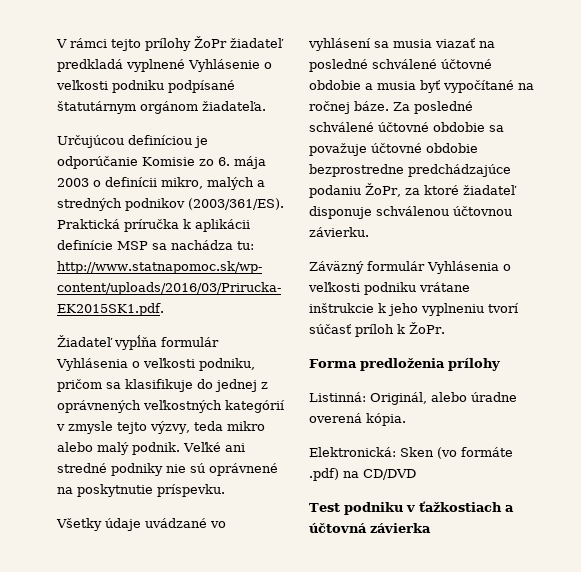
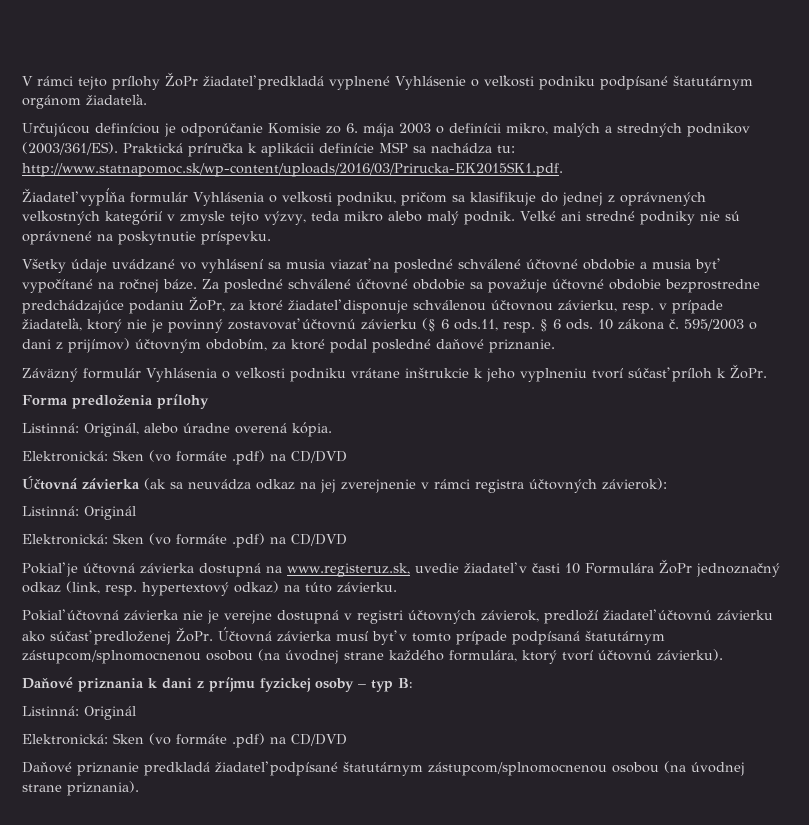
[309,227,369,237] závierku. -> [558,300,723,314] [22,318,757,333] [22,338,555,353] závierku, resp. v prípade žiadateľa, ktorý nie je povinný zostavovať účtovnú závierku (§ 6 ods.11, resp. § 6 ods. 10 zákona č. 595/2003 o dani z prijímov) účtovným obdobím, za ktoré podal posledné daňové priznanie.
[309,501,514,515] [309,523,431,533] Test podniku v ťažkostiach a účtovná závierka -> [22,476,667,493] [22,506,136,520] [22,533,347,548] [22,559,780,577] [22,581,397,596] [22,609,773,624] [22,627,665,645] [22,649,723,664] [22,677,413,692] [22,706,136,720] [22,733,347,748] [22,761,745,776] [22,781,139,796] Účtovná závierka (ak sa neuvádza odkaz na jej zverejnenie v rámci registra účtovných závierok): // Listinná: Originál // Elektronická: Sken (vo formáte .pdf) na CD/DVD // Pokiaľ je účtovná závierka dostupná na www.registeruz.sk, uvedie žiadateľ v časti 10 Formulára ŽoPr jednoznačný odkaz (link, resp. hypertextový odkaz) na túto závierku. // Pokiaľ účtovná závierka nie je verejne dostupná v registri účtovných závierok, predloží žiadateľ účtovnú závierku ako súčasť predloženej ŽoPr. Účtovná závierka musí byť v tomto prípade podpísaná štatutárnym zástupcom/splnomocnenou osobou (na úvodnej strane každého formulára, ktorý tvorí účtovnú závierku). // Daňové priznania k dani z príjmu fyzickej osoby – typ B: // Listinná: Originál // Elektronická: Sken (vo formáte .pdf) na CD/DVD // Daňové priznanie predkladá žiadateľ podpísané štatutárnym zástupcom/splnomocnenou osobou (na úvodnej strane priznania).

